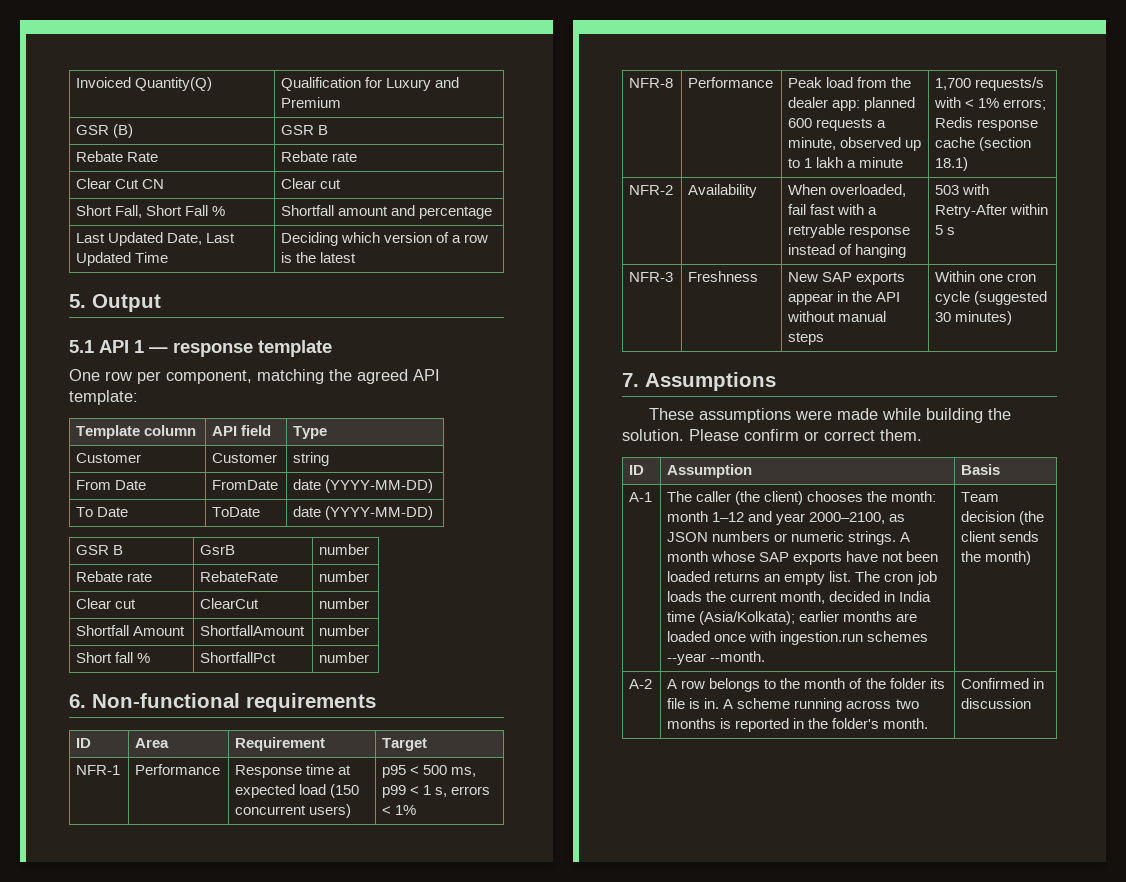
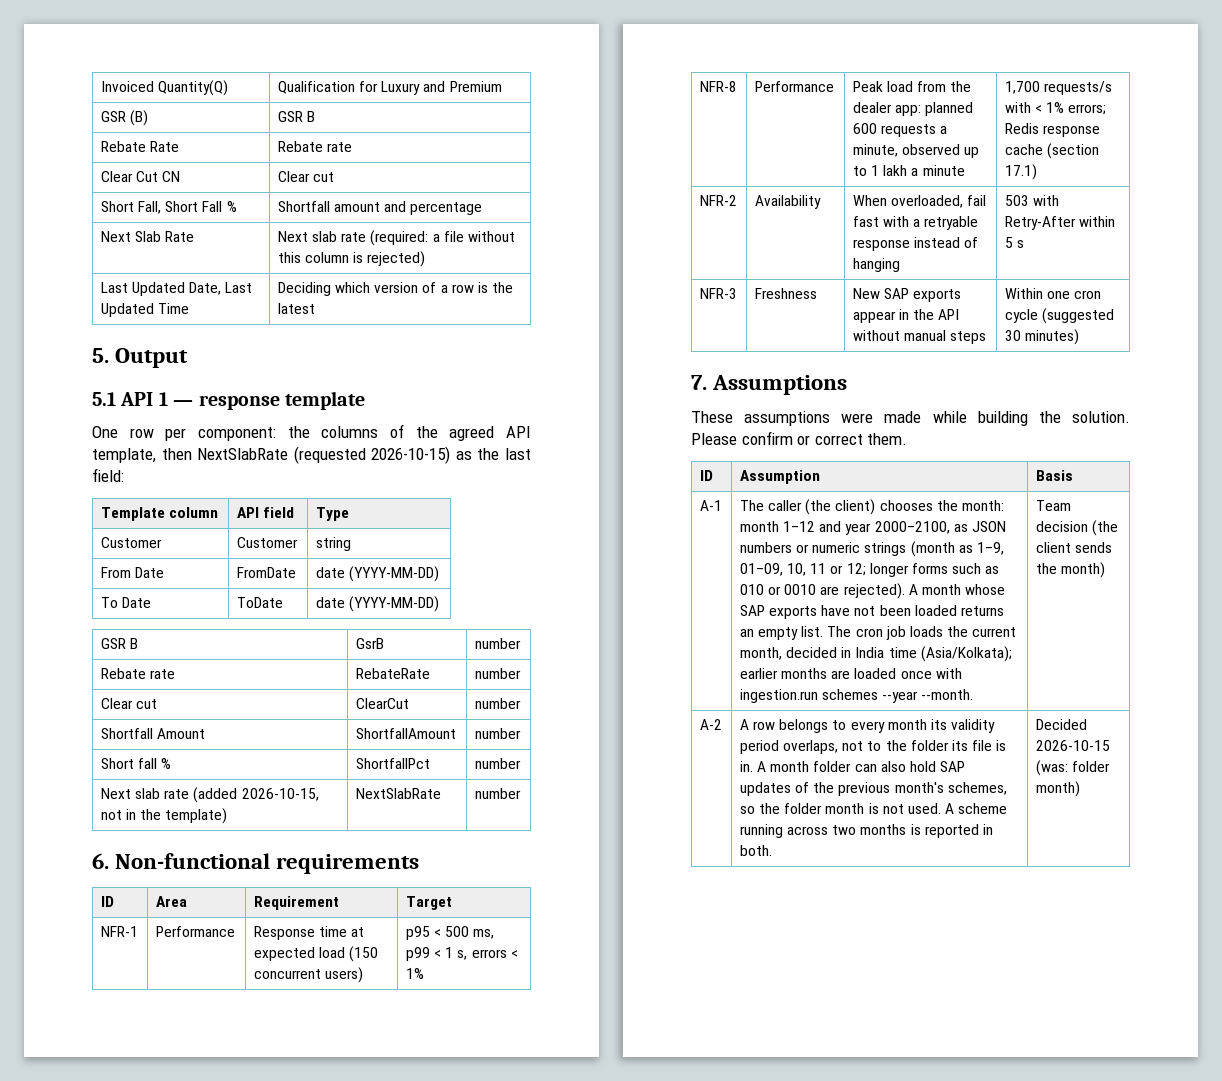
(493, 212) none -> [100,231,195,242] [277,230,515,246] [277,251,426,267] // Next Slab Rate | Next slab rate (required: a file without this column is rejected)
[166,369,440,384] [69,390,138,405] component, matching the agreed API template: -> [198,424,531,441] [92,446,531,464] [92,468,124,482] component: the columns of the agreed API template, then NextSlabRate (requested 2026-10-15) as the last field:
(370, 657) none -> [100,787,319,803] [100,808,228,824] [355,788,441,799] [474,788,521,799] // Next slab rate (added 2026-10-15, not in the template) | NextSlabRate | number
[935,157,969,171] 18.1) -> [1004,164,1037,180] 17.1)
[848,531,897,545] strings. -> [864,541,1004,557] [739,563,1000,577] [739,583,905,599] strings (month as 1–9, 01–09, 10, 11 or 12; longer forms such as 010 or 0010 are rejected).
[780,678,863,689] the month of -> [850,719,996,733] [739,740,882,754] every month its validity period overlaps, not to
(734, 704) none -> [770,761,966,772] [739,782,1007,796] [739,803,955,814] month folder can also hold SAP updates of the previous month's schemes, so the folder month is not used. A
[808,718,929,729] [961,678,1045,689] [961,698,1032,709] the folder's month. | Confirmed in discussion -> [739,845,772,856] [1035,719,1087,730] [1035,740,1110,751] [1035,760,1110,776] [1035,781,1080,797] both. | Decided 2026-10-15 (was: folder month)

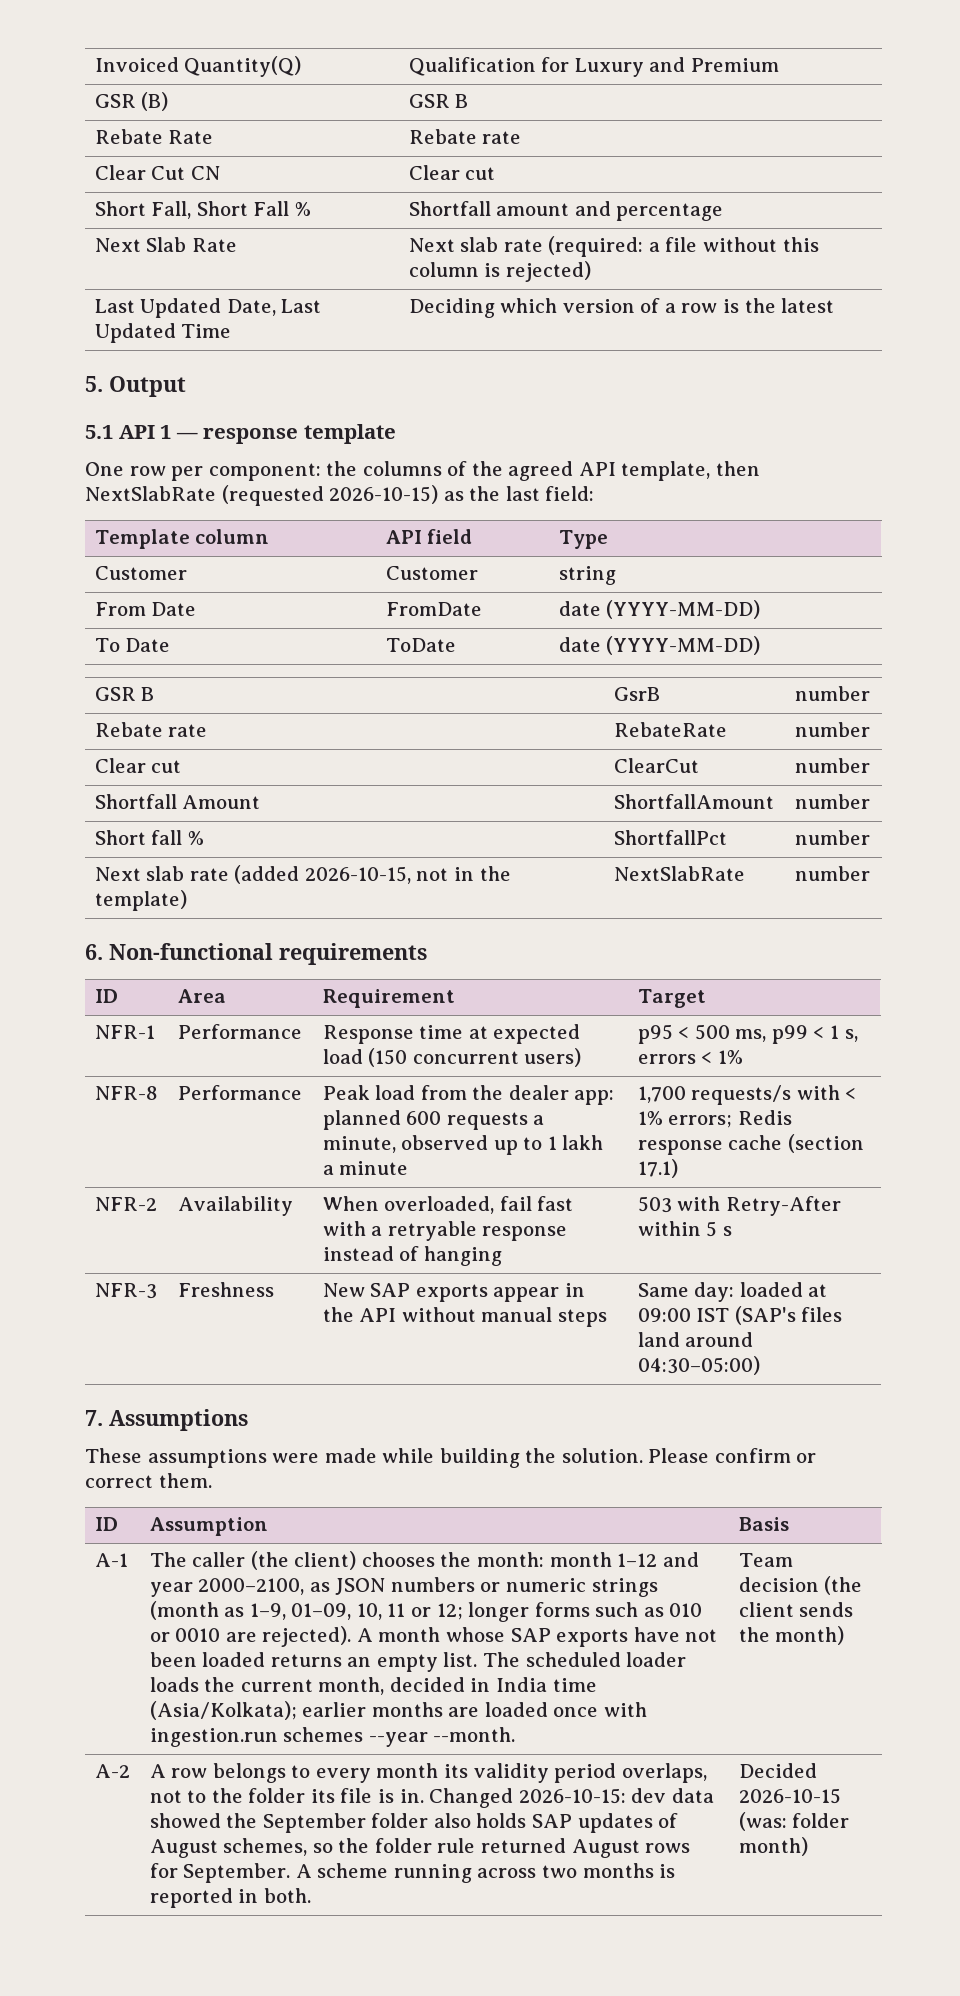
[1004,288,1102,299] [1004,308,1114,324] [1004,329,1079,345] Within one cron cycle (suggested 30 minutes) -> [637,1282,828,1302] [637,1306,843,1325] [637,1332,754,1347] [637,1356,760,1375] Same day: loaded at 09:00 IST (SAP's files land around 04:30–05:00)
[855,626,906,640] cron job -> [525,1652,687,1667] scheduled loader
[756,761,966,772] [739,782,1007,796] [739,803,941,814] A month folder can also hold SAP updates of the previous month's schemes, so the folder month is not used. -> [429,1788,714,1808] [149,1813,679,1833] [149,1838,691,1858] [149,1863,291,1883] Changed 2026-10-15: dev data showed the September folder also holds SAP updates of August schemes, so the folder rule returned August rows for September.

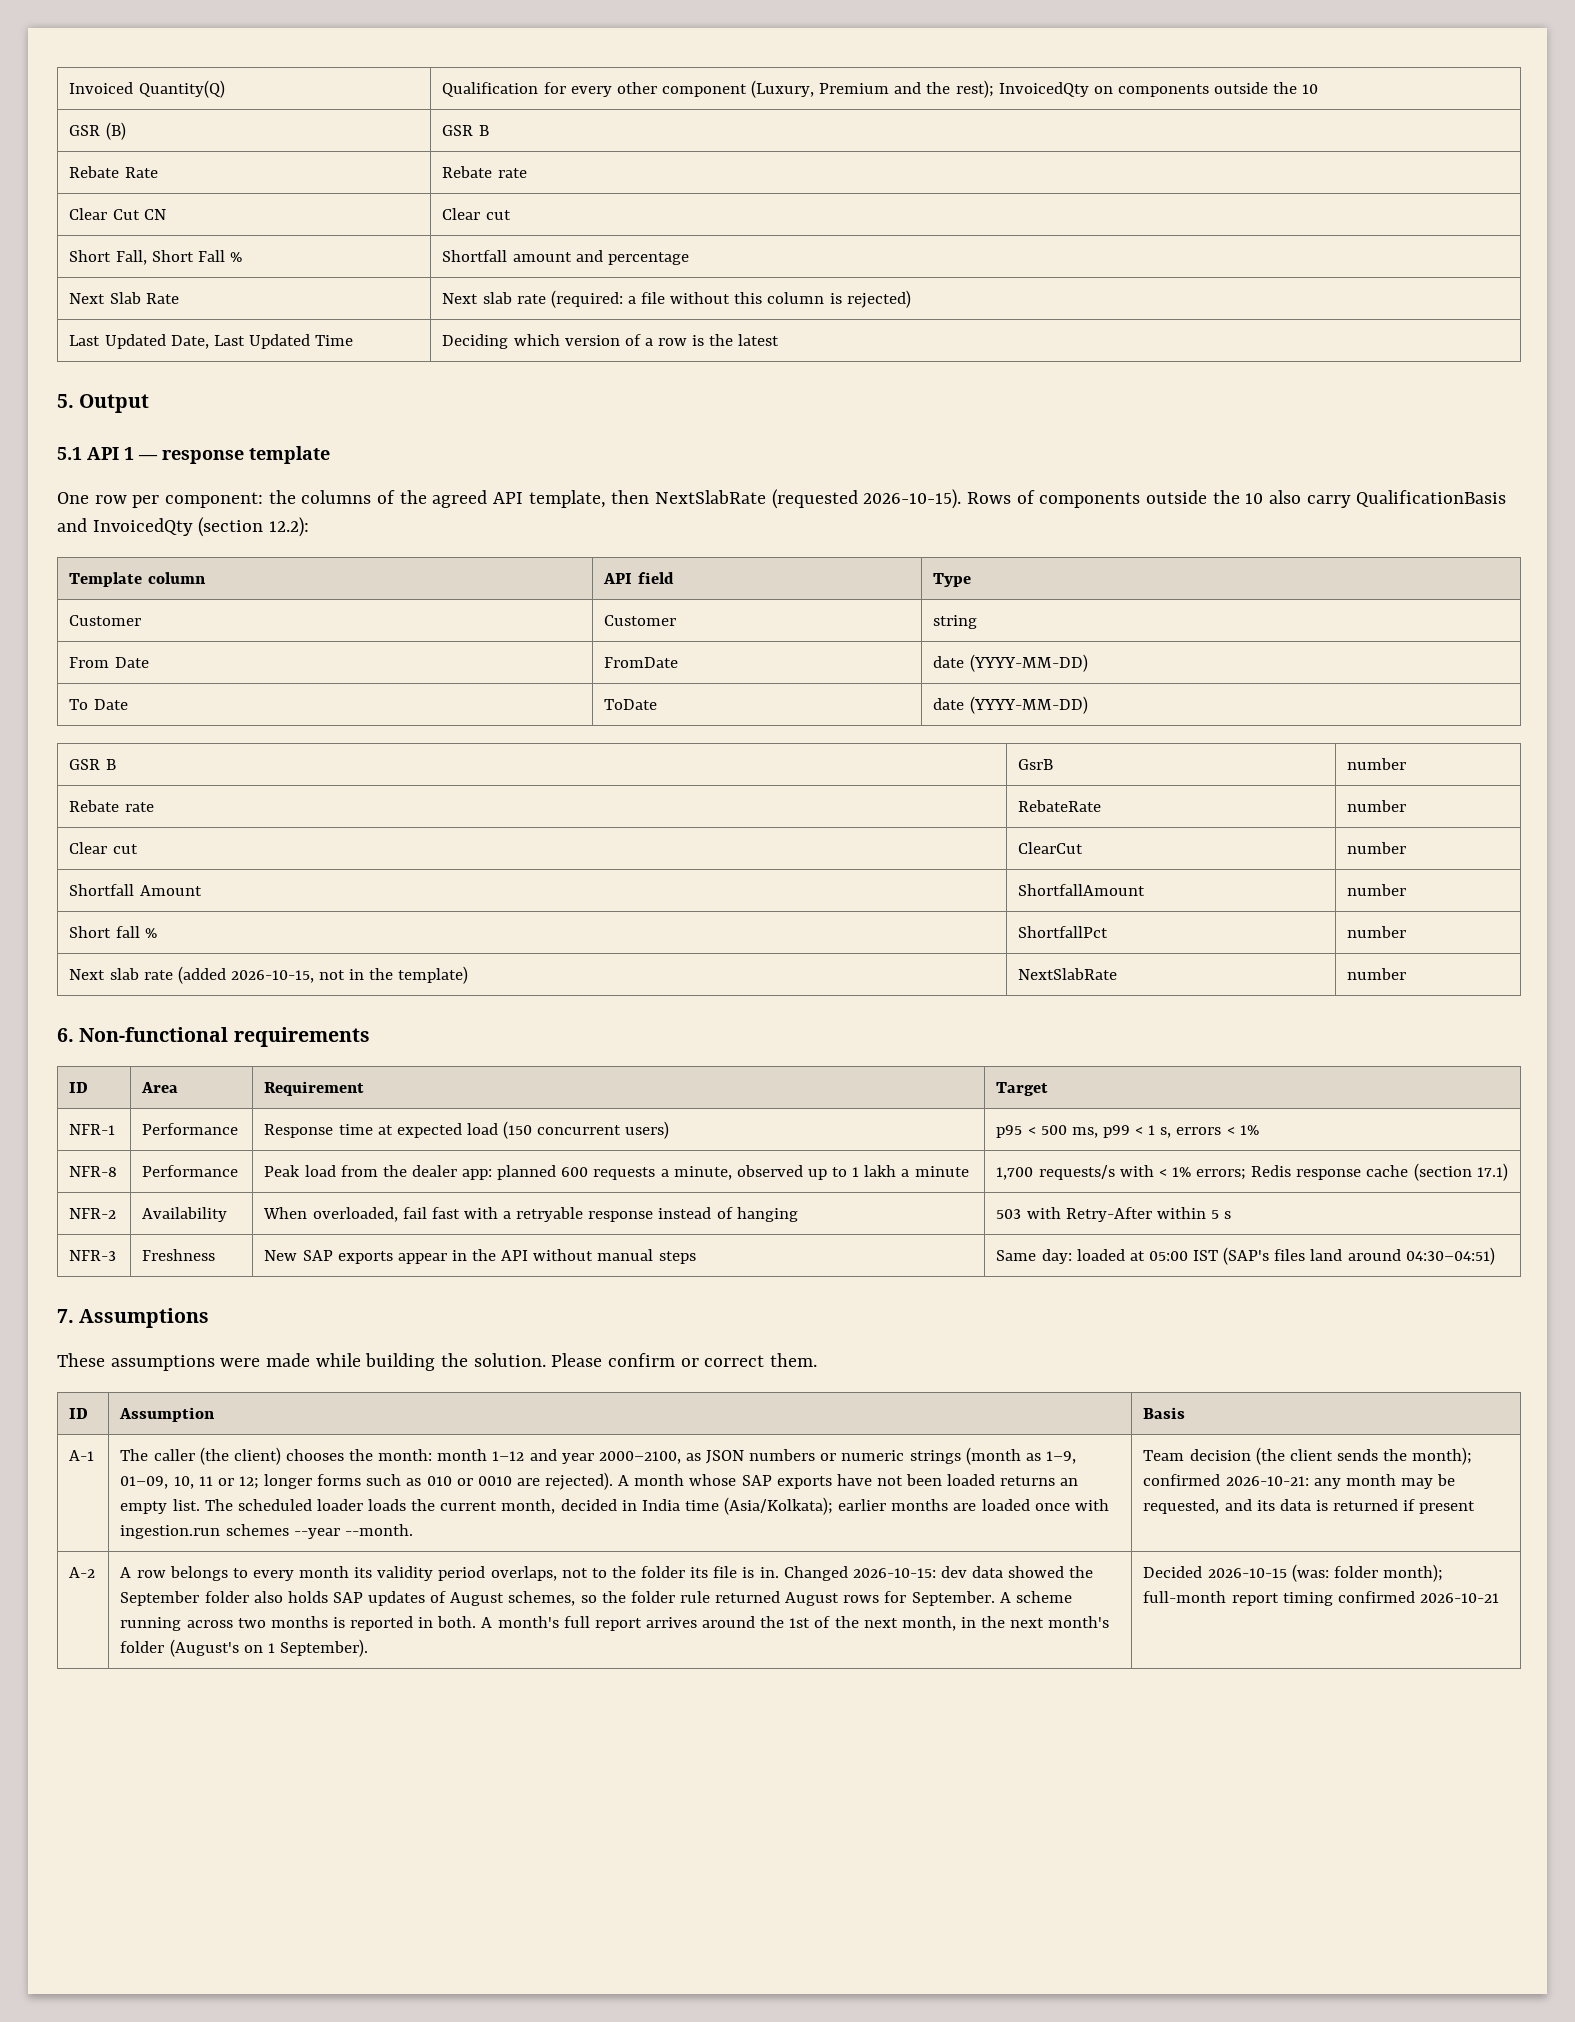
[574,57,779,77] Luxury and Premium -> [570,80,1319,98] every other component (Luxury, Premium and the rest); InvoicedQty on components outside the 10
[329,485,595,504] 2026-10-15) as the last field: -> [863,489,1507,509] [57,517,310,537] 2026-10-15). Rows of components outside the 10 also carry QualificationBasis and InvoicedQty (section 12.2):
[637,1308,691,1322] 09:00 -> [1148,1251,1188,1261] 05:00
[637,1356,760,1375] 04:30–05:00) -> [1405,1247,1495,1265] 04:30–04:51)
[775,1626,845,1645] month) -> [1412,1447,1473,1465] [1143,1474,1456,1489] [1143,1499,1476,1514] month); confirmed 2026-10-21: any month may be requested, and its data is returned if present
[738,1763,817,1778] [738,1788,841,1804] [738,1812,850,1831] [738,1837,808,1856] | Decided 2026-10-15 (was: folder month) -> [481,1616,1110,1631] [120,1639,368,1657] [1143,1564,1443,1582] [1143,1591,1499,1606] A month's full report arrives around the 1st of the next month, in the next month's folder (August's on 1 September). | Decided 2026-10-15 (was: folder month); full-month report timing confirmed 2026-10-21

